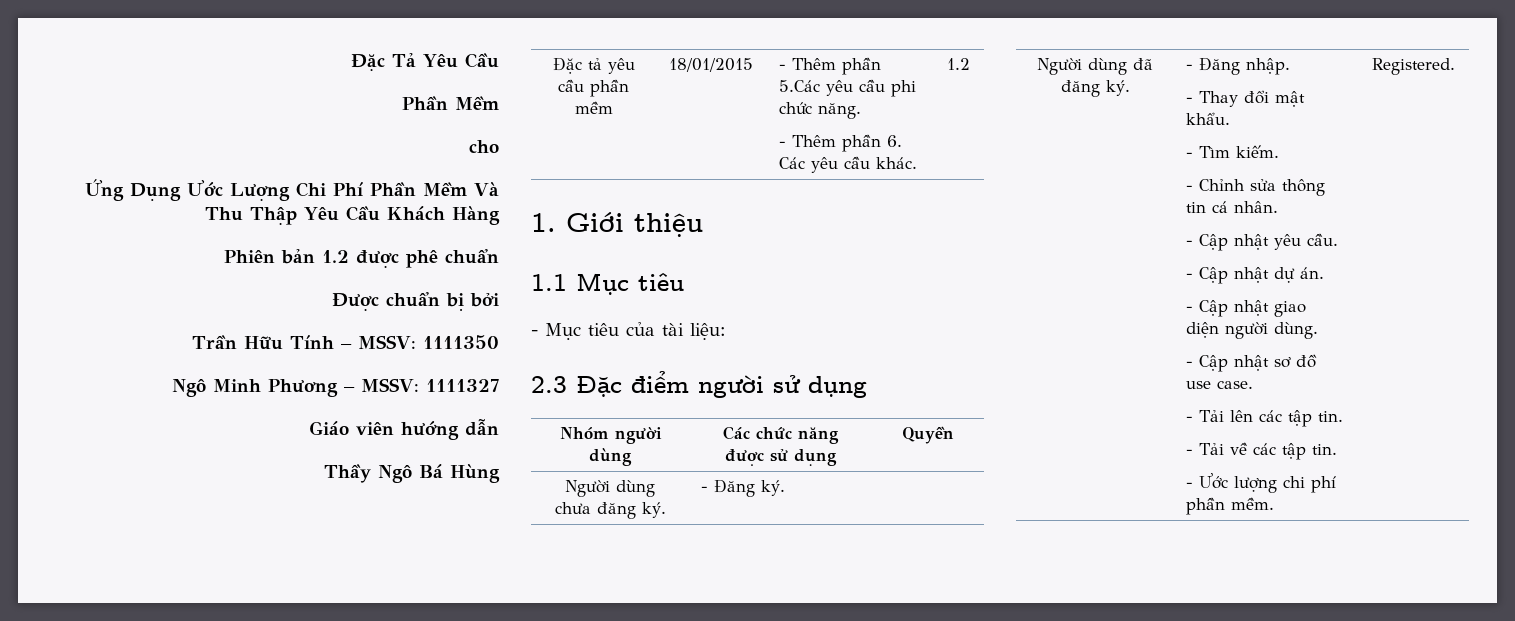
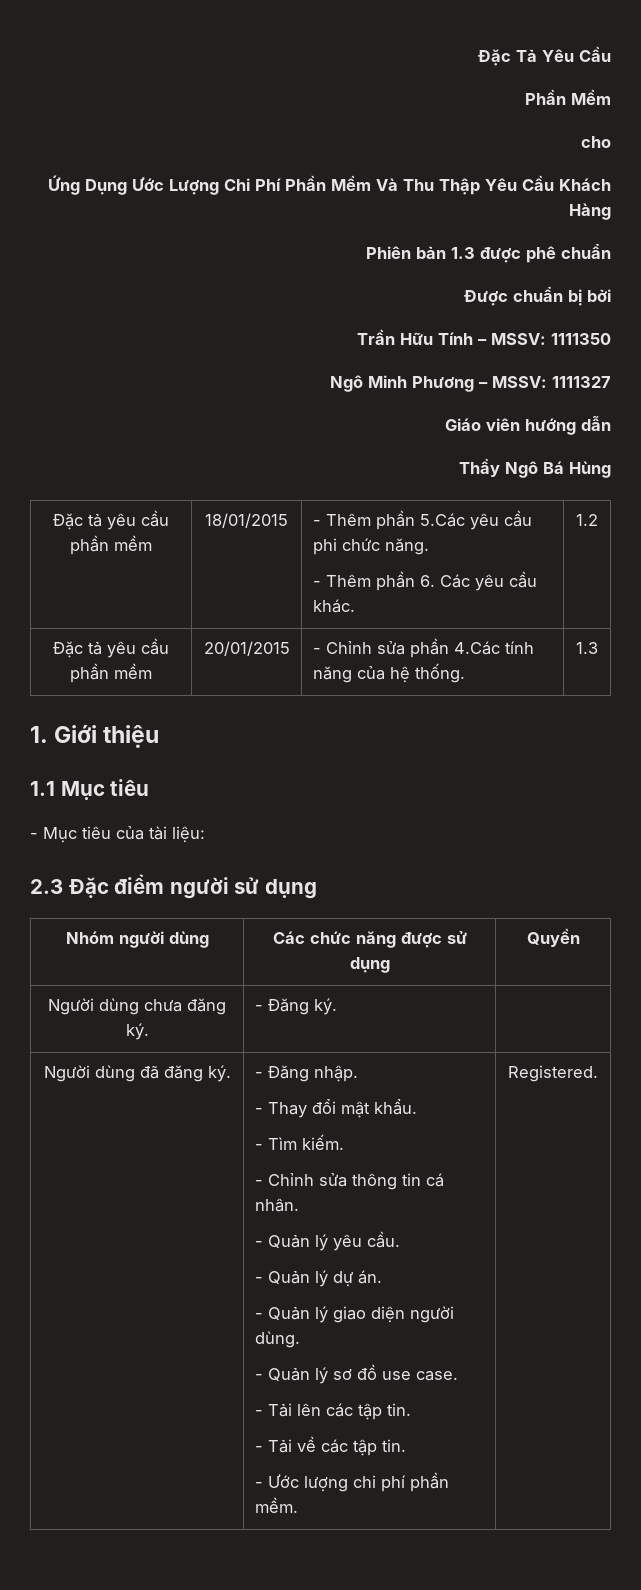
[322,250,349,263] 1.2 -> [451,247,475,259] 1.3
(970, 64) none -> [53,638,169,658] [70,663,152,683] [203,641,290,656] [312,638,534,658] [312,663,465,683] [576,642,598,654] // Đặc tả yêu cầu phần mềm | 20/01/2015 | - Chỉnh sửa phần 4.Các tính năng của hệ thống. | 1.3
[1199,234,1270,251] Cập nhật -> [267,1234,328,1251] Quản lý
[1199,267,1270,284] Cập nhật -> [267,1270,328,1287] Quản lý
[1199,300,1270,317] Cập nhật -> [267,1306,328,1323] Quản lý
[1199,355,1270,372] Cập nhật -> [267,1367,328,1384] Quản lý

